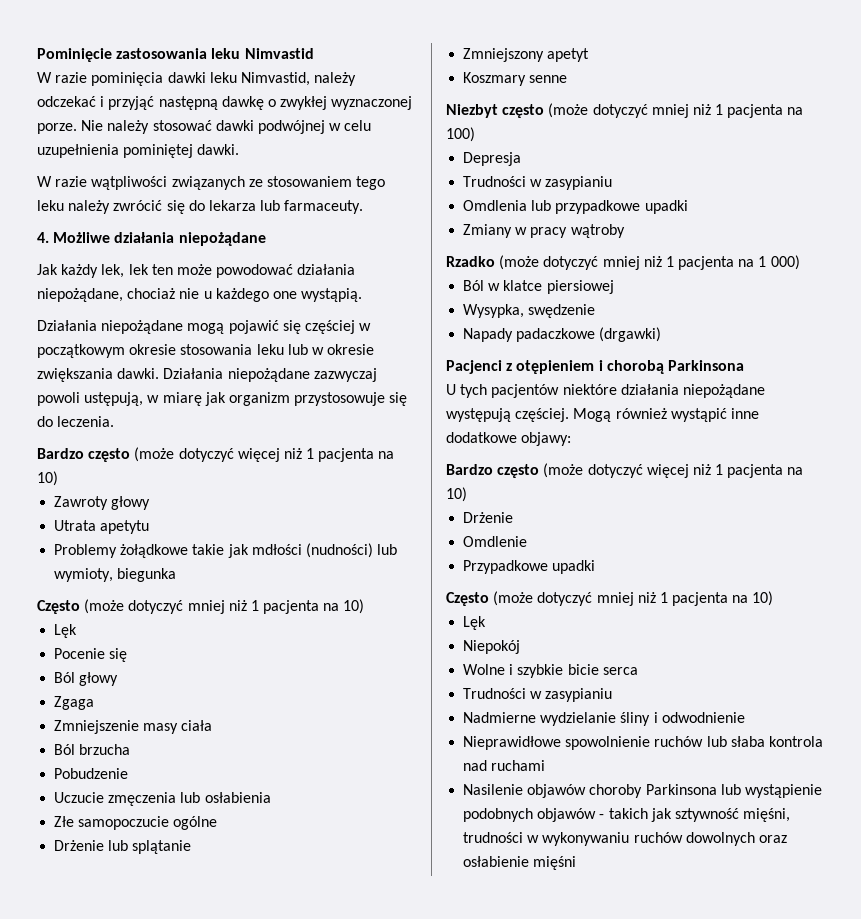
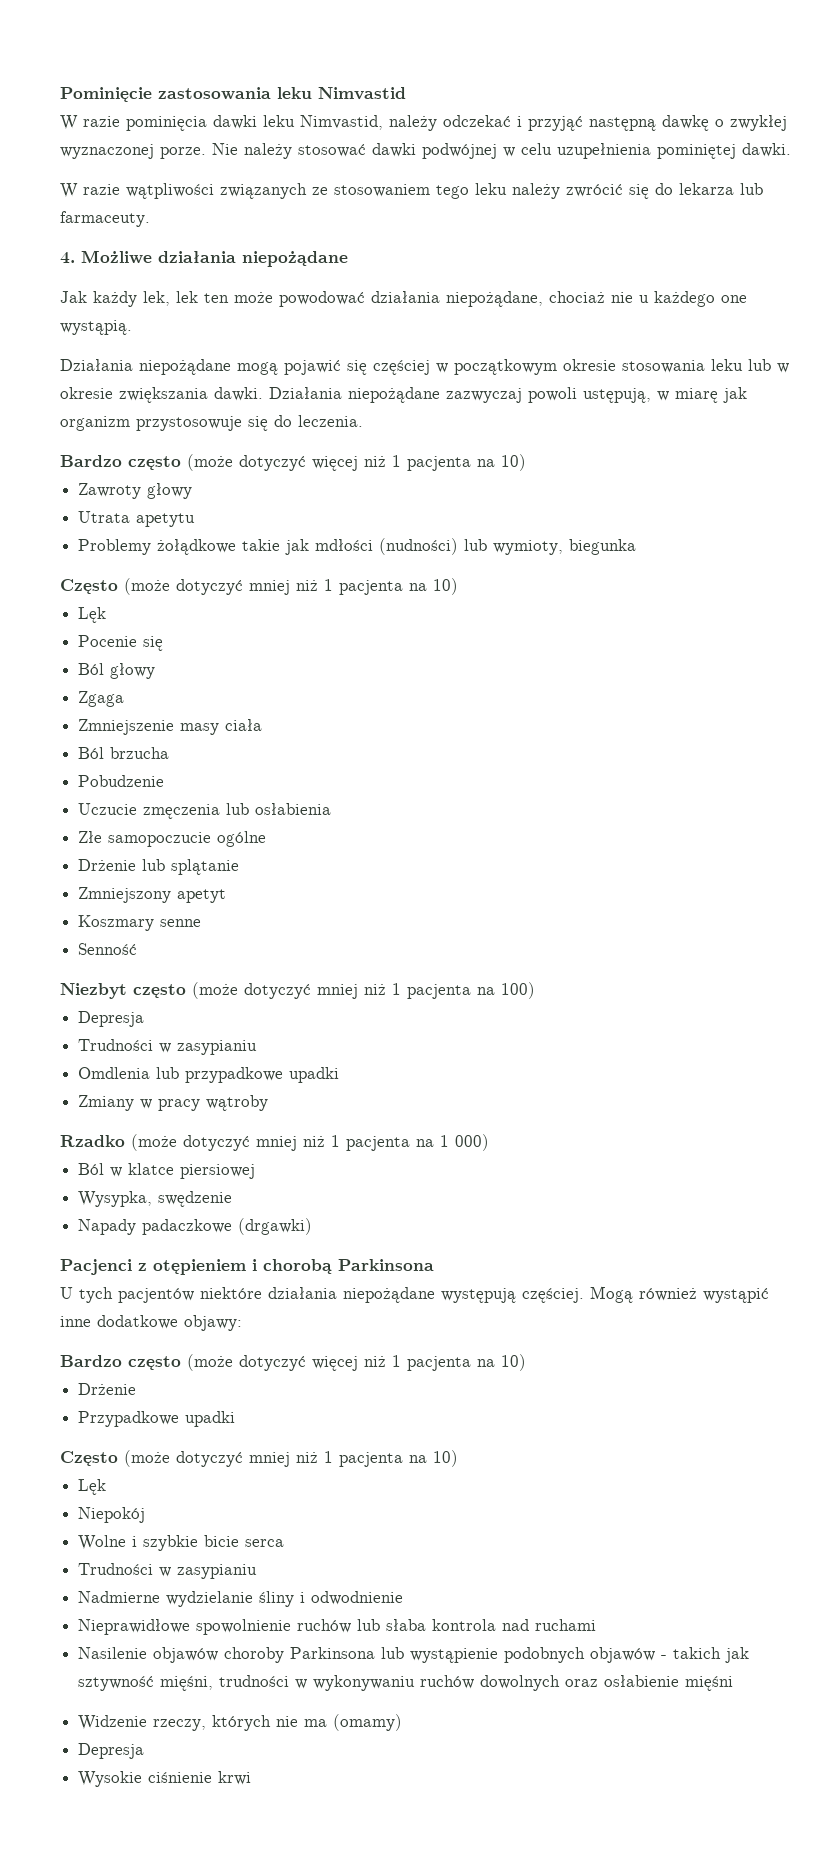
(568, 79) none -> [78,943,138,955] // Senność
[463,536,528,547] // Omdlenie -> (137, 1389) none
(577, 863) none -> [78,1714,403,1731] [78,1743,145,1759] [78,1771,252,1787] // Widzenie rzeczy, których nie ma (omamy) // Depresja // Wysokie ciśnienie krwi

